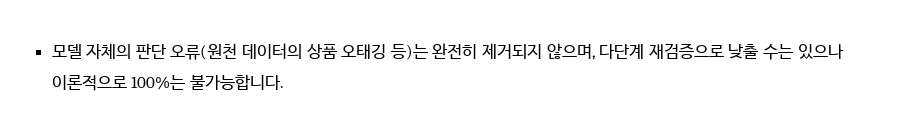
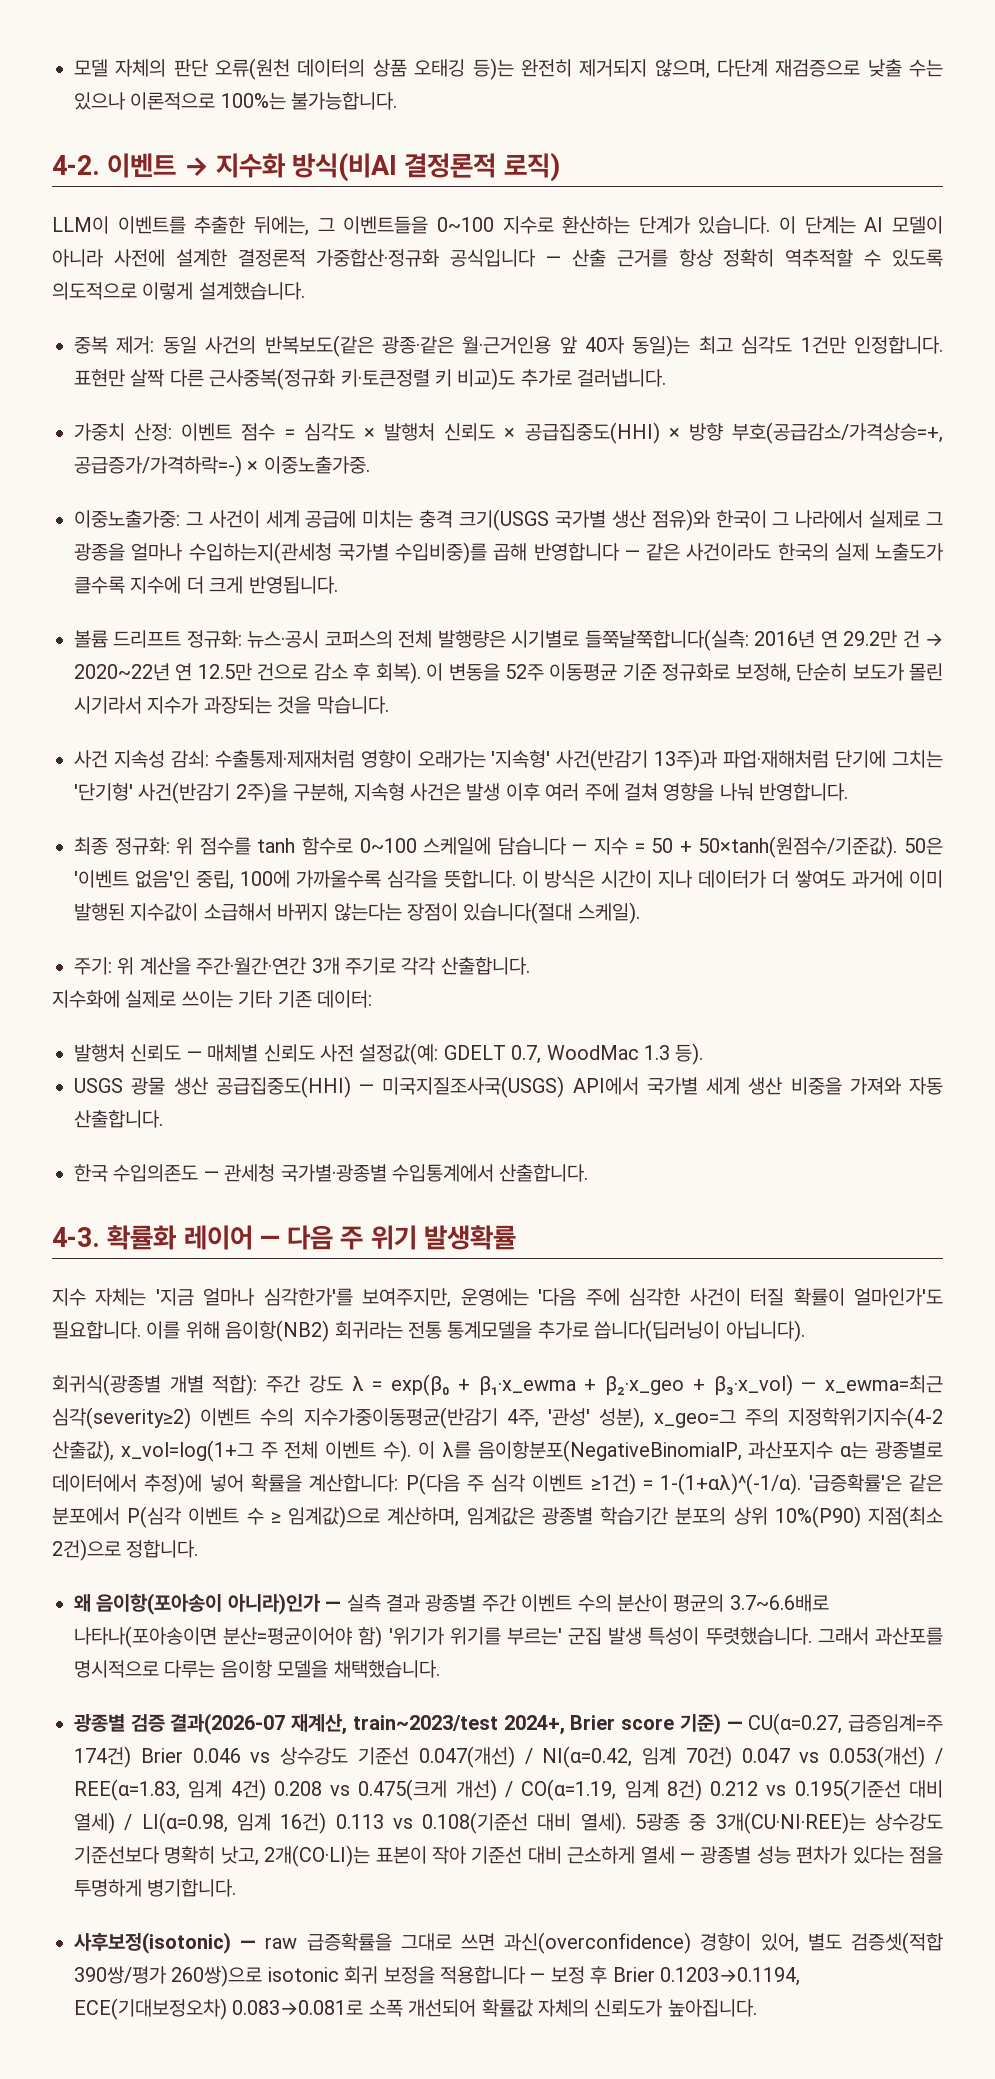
(284, 82) none -> [52,153,560,182] [52,216,943,236] [52,249,943,267] [52,282,305,300] [74,335,943,357] [74,368,667,390] [74,422,943,444] [74,455,370,477] [74,509,944,531] [74,542,943,564] [74,576,338,594] [74,629,943,651] [74,662,943,684] [74,696,389,714] [74,749,943,771] [74,782,849,804] [74,836,944,858] [74,870,943,890] [74,902,640,924] [74,957,530,975] [52,990,372,1008] [74,1043,704,1065] [74,1076,943,1098] [74,1110,163,1128] [74,1164,589,1182] [52,1225,517,1250] [52,1288,943,1308] [52,1320,805,1342] [52,1374,944,1396] [52,1407,943,1429] [52,1440,944,1462] [52,1473,943,1495] [52,1506,944,1528] [52,1539,199,1561] [74,1593,829,1615] [74,1626,943,1648] [74,1660,440,1678] [74,1713,944,1735] [74,1746,944,1768] [74,1779,944,1801] [74,1812,943,1834] [74,1845,943,1867] [74,1879,237,1897] [74,1932,944,1954] [74,1965,800,1987] [74,1998,757,2020] // 4-2. 이벤트 → 지수화 방식(비AI 결정론적 로직) // LLM이 이벤트를 추출한 뒤에는, 그 이벤트들을 0~100 지수로 환산하는 단계가 있습니다. 이 단계는 AI 모델이 아니라 사전에 설계한 결정론적 가중합산·정규화 공식입니다 — 산출 근거를 항상 정확히 역추적할 수 있도록 의도적으로 이렇게 설계했습니다. // 중복 제거: 동일 사건의 반복보도(같은 광종·같은 월·근거인용 앞 40자 동일)는 최고 심각도 1건만 인정합니다. 표현만 살짝 다른 근사중복(정규화 키·토큰정렬 키 비교)도 추가로 걸러냅니다. // 가중치 산정: 이벤트 점수 = 심각도 × 발행처 신뢰도 × 공급집중도(HHI) × 방향 부호(공급감소/가격상승=+, 공급증가/가격하락=-) × 이중노출가중. // 이중노출가중: 그 사건이 세계 공급에 미치는 충격 크기(USGS 국가별 생산 점유)와 한국이 그 나라에서 실제로 그 광종을 얼마나 수입하는지(관세청 국가별 수입비중)를 곱해 반영합니다 — 같은 사건이라도 한국의 실제 노출도가 클수록 지수에 더 크게 반영됩니다. // 볼륨 드리프트 정규화: 뉴스·공시 코퍼스의 전체 발행량은 시기별로 들쭉날쭉합니다(실측: 2016년 연 29.2만 건 → 2020~22년 연 12.5만 건으로 감소 후 회복). 이 변동을 52주 이동평균 기준 정규화로 보정해, 단순히 보도가 몰린 시기라서 지수가 과장되는 것을 막습니다. // 사건 지속성 감쇠: 수출통제·제재처럼 영향이 오래가는 '지속형' 사건(반감기 13주)과 파업·재해처럼 단기에 그치는 '단기형' 사건(반감기 2주)을 구분해, 지속형 사건은 발생 이후 여러 주에 걸쳐 영향을 나눠 반영합니다. // 최종 정규화: 위 점수를 tanh 함수로 0~100 스케일에 담습니다 — 지수 = 50 + 50×tanh(원점수/기준값). 50은 '이벤트 없음'인 중립, 100에 가까울수록 심각을 뜻합니다. 이 방식은 시간이 지나 데이터가 더 쌓여도 과거에 이미 발행된 지수값이 소급해서 바뀌지 않는다는 장점이 있습니다(절대 스케일). // 주기: 위 계산을 주간·월간·연간 3개 주기로 각각 산출합니다. // 지수화에 실제로 쓰이는 기타 기존 데이터: // 발행처 신뢰도 — 매체별 신뢰도 사전 설정값(예: GDELT 0.7, WoodMac 1.3 등). // USGS 광물 생산 공급집중도(HHI) — 미국지질조사국(USGS) API에서 국가별 세계 생산 비중을 가져와 자동 산출합니다. // 한국 수입의존도 — 관세청 국가별·광종별 수입통계에서 산출합니다. // 4-3. 확률화 레이어 — 다음 주 위기 발생확률 // 지수 자체는 '지금 얼마나 심각한가'를 보여주지만, 운영에는 '다음 주에 심각한 사건이 터질 확률이 얼마인가'도 필요합니다. 이를 위해 음이항(NB2) 회귀라는 전통 통계모델을 추가로 씁니다(딥러닝이 아닙니다). // 회귀식(광종별 개별 적합): 주간 강도 λ = exp(β₀ + β₁·x_ewma + β₂·x_geo + β₃·x_vol) — x_ewma=최근 심각(severity≥2) 이벤트 수의 지수가중이동평균(반감기 4주, '관성' 성분), x_geo=그 주의 지정학위기지수(4-2 산출값), x_vol=log(1+그 주 전체 이벤트 수). 이 λ를 음이항분포(NegativeBinomialP, 과산포지수 α는 광종별로 데이터에서 추정)에 넣어 확률을 계산합니다: P(다음 주 심각 이벤트 ≥1건) = 1-(1+αλ)^(-1/α). '급증확률'은 같은 분포에서 P(심각 이벤트 수 ≥ 임계값)으로 계산하며, 임계값은 광종별 학습기간 분포의 상위 10%(P90) 지점(최소 2건)으로 정합니다. // 왜 음이항(포아송이 아니라)인가 — 실측 결과 광종별 주간 이벤트 수의 분산이 평균의 3.7~6.6배로 나타나(포아송이면 분산=평균이어야 함) '위기가 위기를 부르는' 군집 발생 특성이 뚜렷했습니다. 그래서 과산포를 명시적으로 다루는 음이항 모델을 채택했습니다. // 광종별 검증 결과(2026-07 재계산, train~2023/test 2024+, Brier score 기준) — CU(α=0.27, 급증임계=주 174건) Brier 0.046 vs 상수강도 기준선 0.047(개선) / NI(α=0.42, 임계 70건) 0.047 vs 0.053(개선) / REE(α=1.83, 임계 4건) 0.208 vs 0.475(크게 개선) / CO(α=1.19, 임계 8건) 0.212 vs 0.195(기준선 대비 열세) / LI(α=0.98, 임계 16건) 0.113 vs 0.108(기준선 대비 열세). 5광종 중 3개(CU·NI·REE)는 상수강도 기준선보다 명확히 낫고, 2개(CO·LI)는 표본이 작아 기준선 대비 근소하게 열세 — 광종별 성능 편차가 있다는 점을 투명하게 병기합니다. // 사후보정(isotonic) — raw 급증확률을 그대로 쓰면 과신(overconfidence) 경향이 있어, 별도 검증셋(적합 390쌍/평가 260쌍)으로 isotonic 회귀 보정을 적용합니다 — 보정 후 Brier 0.1203→0.1194, ECE(기대보정오차) 0.083→0.081로 소폭 개선되어 확률값 자체의 신뢰도가 높아집니다.

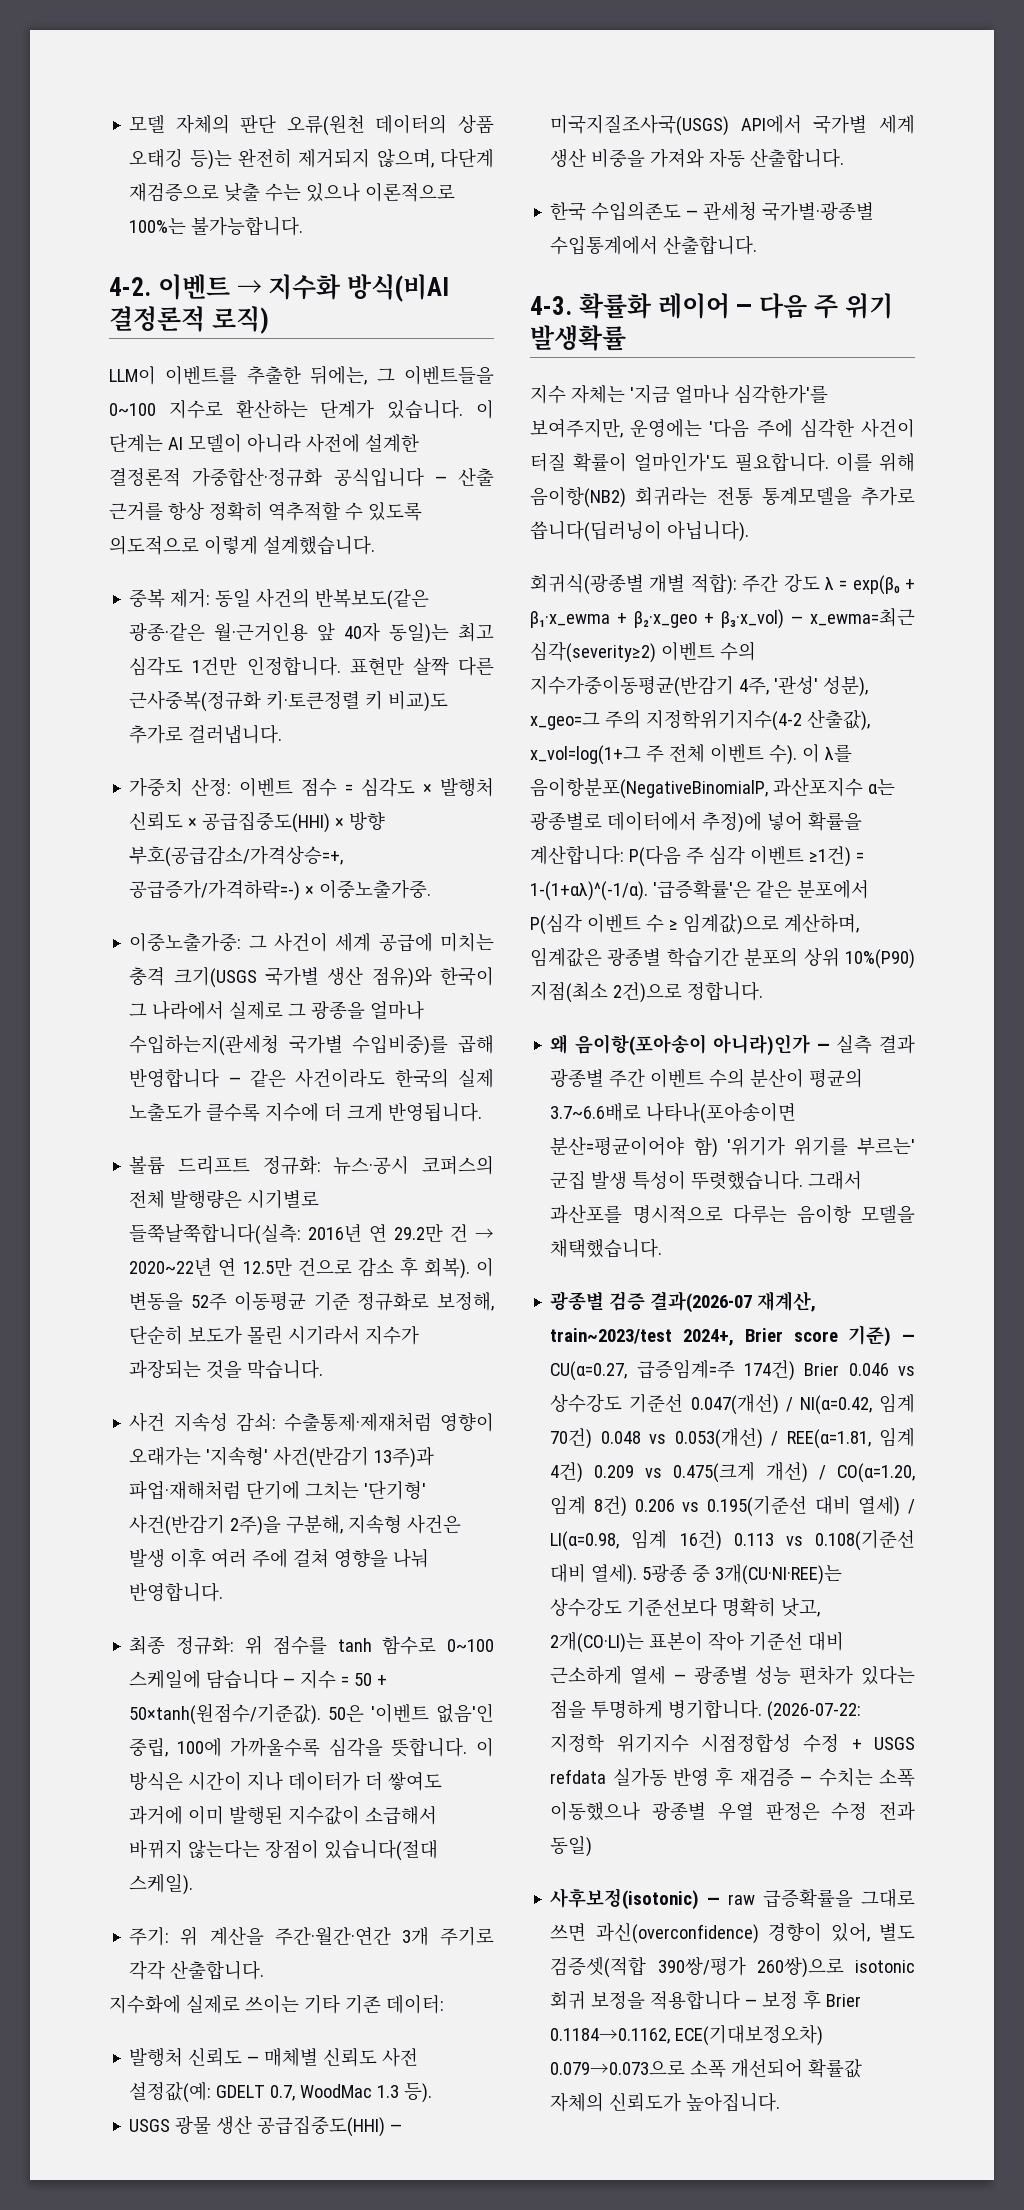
[741,1748,790,1763] 0.047 -> [600,1431,641,1444] 0.048
[74,1779,180,1801] REE(α=1.83, -> [786,1429,871,1449] REE(α=1.81,
[273,1781,322,1796] 0.208 -> [594,1465,635,1478] 0.209
[521,1779,617,1801] CO(α=1.19, -> [837,1463,915,1483] CO(α=1.20,
[710,1781,759,1796] 0.212 -> [634,1499,675,1512] 0.206
(237, 1888) none -> [767,1701,862,1721] [550,1733,915,1753] [550,1767,915,1787] [550,1802,915,1821] [550,1836,593,1857] (2026-07-22: 지정학 위기지수 시점정합성 수정 + USGS refdata 실가동 반영 후 재검증 — 수치는 소폭 이동했으나 광종별 우열 판정은 수정 전과 동일)
[659,1967,800,1986] [74,1998,364,2020] 0.1203→0.1194, ECE(기대보정오차) 0.083→0.081로 -> [550,2024,824,2046] [550,2060,686,2075] 0.1184→0.1162, ECE(기대보정오차) 0.079→0.073으로

